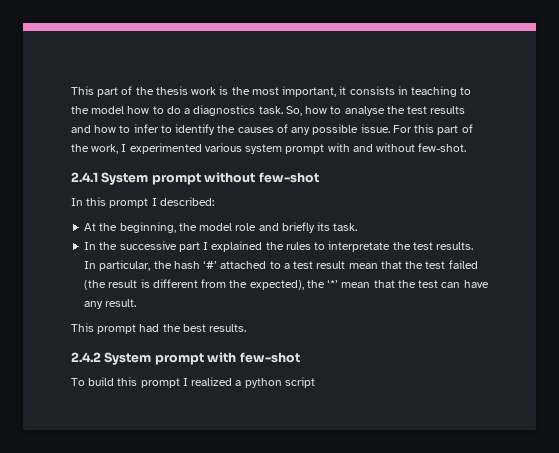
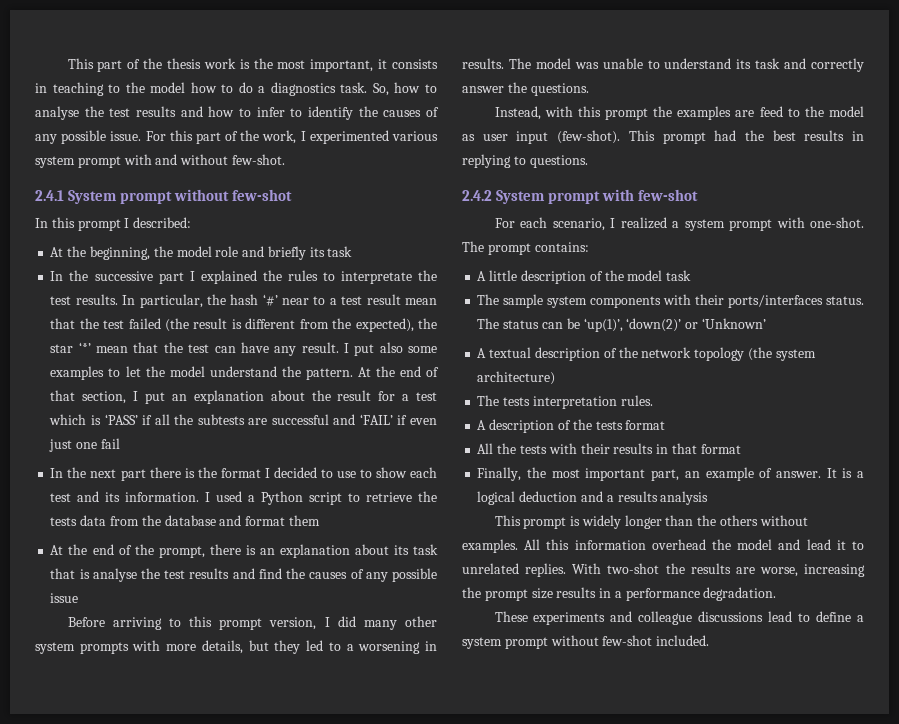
[333,223,358,231] task. -> [327,246,353,257] task
[220,261,267,269] attached -> [282,298,310,305] near
(325, 284) none -> [50,344,74,353] star
(137, 303) // -> [343,342,438,356] [50,366,440,380] [50,390,437,404] [49,414,438,425] [49,438,120,452] [50,467,438,481] [50,491,437,505] [50,515,320,526] [50,544,439,558] [50,568,437,582] [50,593,79,603] [67,616,438,630] [35,640,438,654] [462,58,864,72] [462,82,589,96] [494,106,864,120] [462,130,621,144] I put also some examples to let the model understand the pattern. At the end of that section, I put an explanation about the result for a test which is ‘PASS’ if all the subtests are successful and ‘FAIL’ if even just one fail // In the next part there is the format I decided to use to show each test and its information. I used a Python script to retrieve the tests data from the database and format them // At the end of the prompt, there is an explanation about its task that is analyse the test results and find the causes of any possible issue // Before arriving to this prompt version, I did many other system prompts with more details, but they led to a worsening in results. The model was unable to understand its task and correctly answer the questions. // Instead, with this prompt the examples are feed to the model as user input (few-shot).
[209,324,247,332] results. -> [804,130,864,141] [462,154,588,168] results in replying to questions.
[71,377,315,388] To build this prompt I realized a python script -> [494,217,864,231] [462,241,589,255] [477,270,692,284] [477,294,864,308] [477,318,766,332] [477,347,816,361] [477,371,556,385] [477,395,653,409] [477,419,666,433] [477,443,741,454] [477,467,864,481] [477,491,709,505] [494,515,808,529] [462,539,864,553] [462,563,865,577] [462,587,777,601] [494,611,864,625] [462,635,710,649] For each scenario, I realized a system prompt with one-shot. The prompt contains: // A little description of the model task // The sample system components with their ports/interfaces status. The status can be ‘up(1)’, ‘down(2)’ or ‘Unknown’ // A textual description of the network topology (the system architecture) // The tests interpretation rules. // A description of the tests format // All the tests with their results in that format // Finally, the most important part, an example of answer. It is a logical deduction and a results analysis // This prompt is widely longer than the others without examples. All this information overhead the model and lead it to unrelated replies. With two-shot the results are worse, increasing the prompt size results in a performance degradation. // These experiments and colleague discussions lead to define a system prompt without few-shot included.

